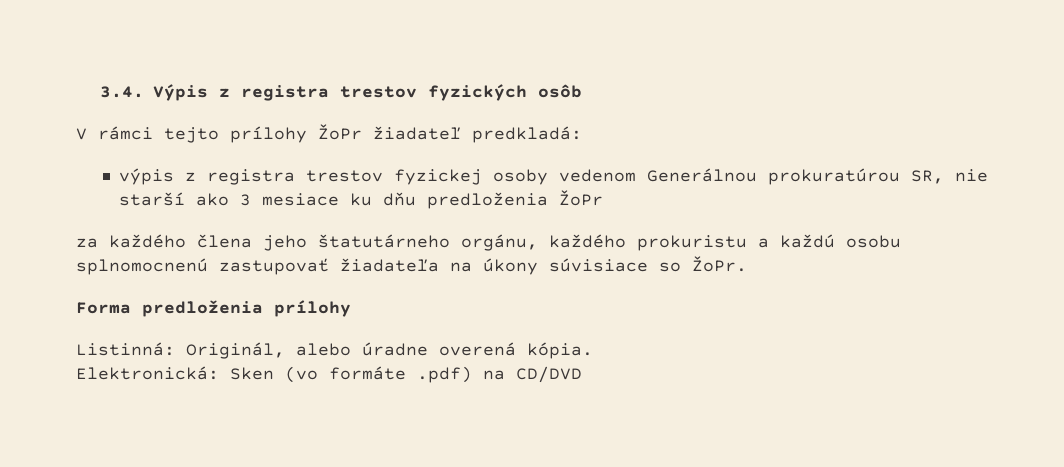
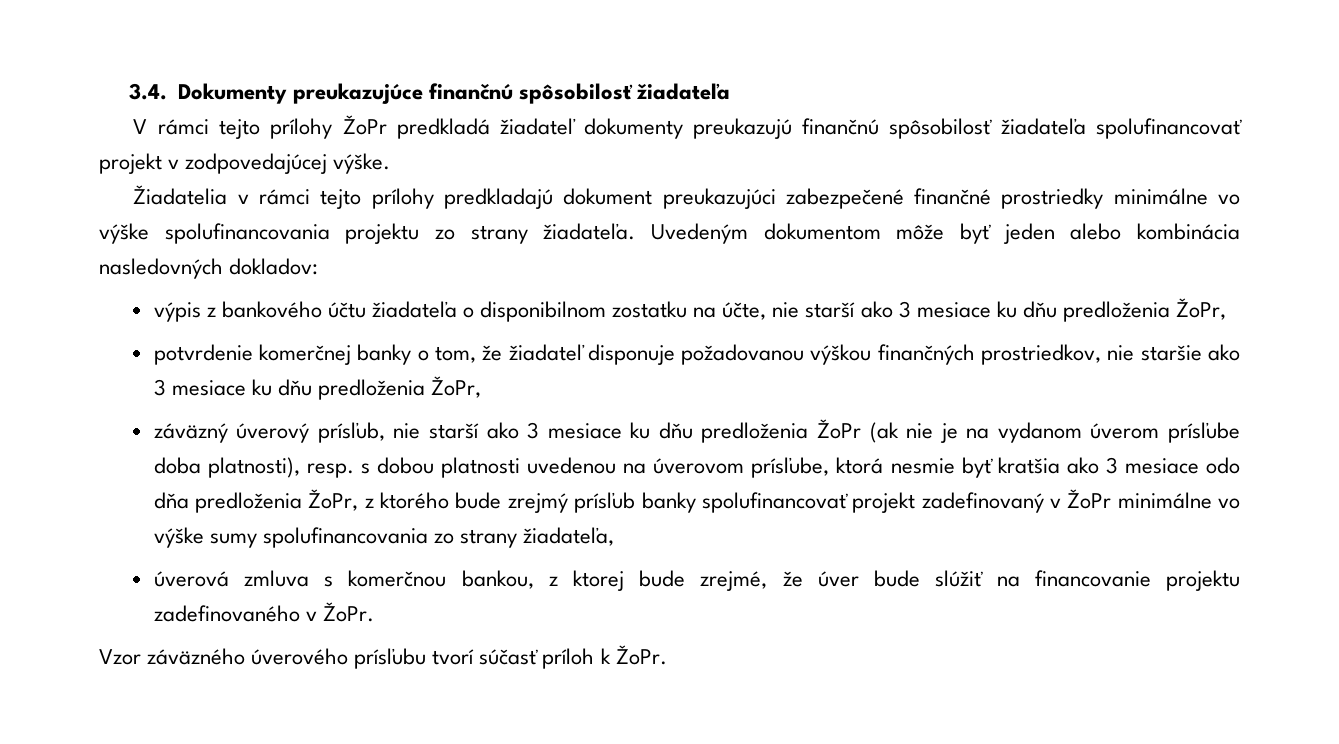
[152,84,582,101] Výpis z registra trestov fyzických osôb -> [178,83,731,104] Dokumenty preukazujúce finančnú spôsobilosť žiadateľa
[373,126,582,143] [119,168,945,185] žiadateľ predkladá: // výpis z registra trestov fyzickej osoby vedenom Generálnou prokuratúrou SR, -> [396,118,1242,139] [99,153,391,174] [133,185,1240,209] [99,223,1240,244] [99,258,319,279] [153,298,1226,322] [153,344,1240,365] [153,376,482,400] [153,422,385,443] predkladá žiadateľ dokumenty preukazujú finančnú spôsobilosť žiadateľa spolufinancovať projekt v zodpovedajúcej výške. // Žiadatelia v rámci tejto prílohy predkladajú dokument preukazujúci zabezpečené finančné prostriedky minimálne vo výške spolufinancovania projektu zo strany žiadateľa. Uvedeným dokumentom môže byť jeden alebo kombinácia nasledovných dokladov: // výpis z bankového účtu žiadateľa o disponibilnom zostatku na účte, nie starší ako 3 mesiace ku dňu predloženia ŽoPr, // potvrdenie komerčnej banky o tom, že žiadateľ disponuje požadovanou výškou finančných prostriedkov, nie staršie ako 3 mesiace ku dňu predloženia ŽoPr, // záväzný úverový prísľub,
[76,234,901,251] [76,256,747,275] [76,300,351,317] [76,342,593,359] [76,366,582,383] // za každého člena jeho štatutárneho orgánu, každého prokuristu a každú osobu splnomocnenú zastupovať žiadateľa na úkony súvisiace so ŽoPr. // Forma predloženia prílohy // Listinná: Originál, alebo úradne overená kópia. // Elektronická: Sken (vo formáte .pdf) na CD/DVD -> [869,422,1240,443] [153,457,1241,478] [153,489,1240,513] [153,527,615,548] [153,570,1241,591] [153,602,374,622] [99,645,667,669] (ak nie je na vydanom úverom prísľube doba platnosti), resp. s dobou platnosti uvedenou na úverovom prísľube, ktorá nesmie byť kratšia ako 3 mesiace odo dňa predloženia ŽoPr, z ktorého bude zrejmý prísľub banky spolufinancovať projekt zadefinovaný v ŽoPr minimálne vo výške sumy spolufinancovania zo strany žiadateľa, // úverová zmluva s komerčnou bankou, z ktorej bude zrejmé, že úver bude slúžiť na financovanie projektu zadefinovaného v ŽoPr. // Vzor záväzného úverového prísľubu tvorí súčasť príloh k ŽoPr.

